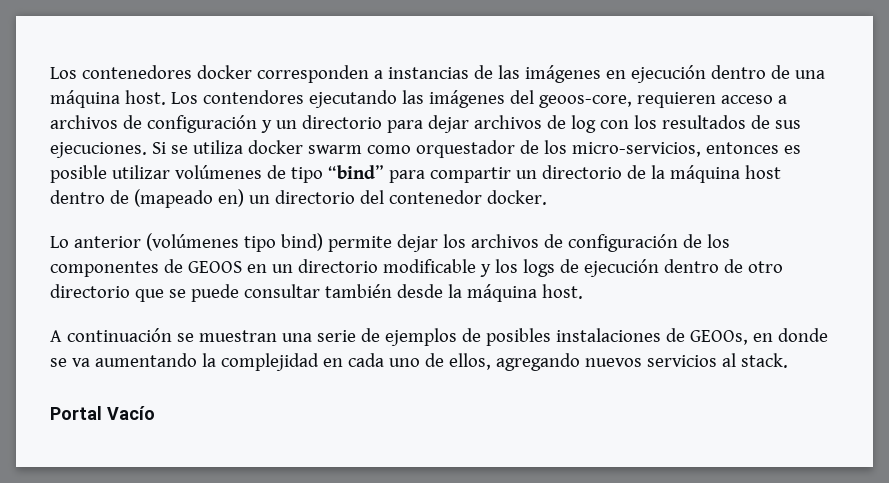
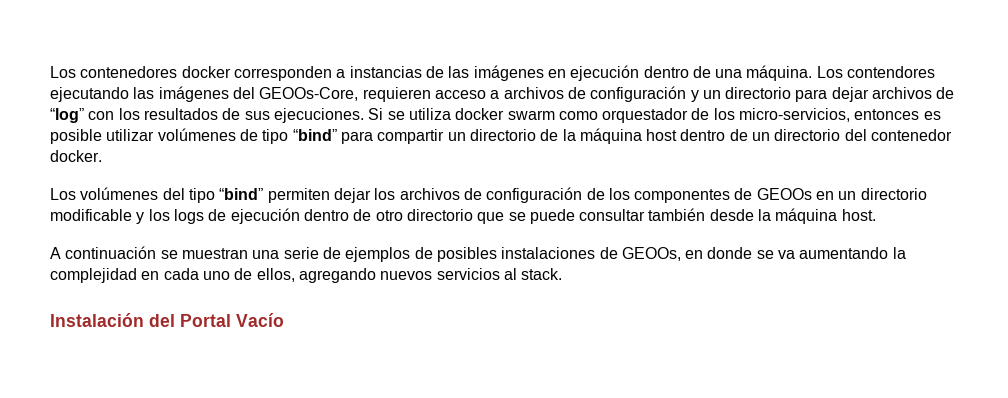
[50,90,166,108] máquina host. -> [746,65,813,81] máquina.
[538,95,632,108] geoos-core, -> [259,87,359,101] GEOOs-Core,
[570,115,596,133] log -> [50,108,84,123] “log”
[133,189,244,208] (mapeado en) -> (748, 135) none
[50,233,392,252] Lo anterior (volúmenes tipo bind) permite -> [50,187,330,203] Los volúmenes del tipo “bind” permiten
[187,261,242,273] GEOOS -> [756,188,812,200] GEOOs
(788, 360) none -> [50,313,175,327] Instalación del

